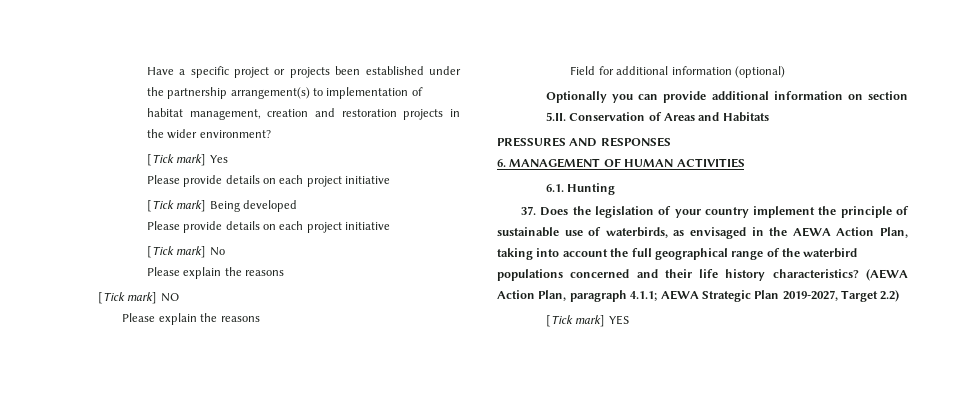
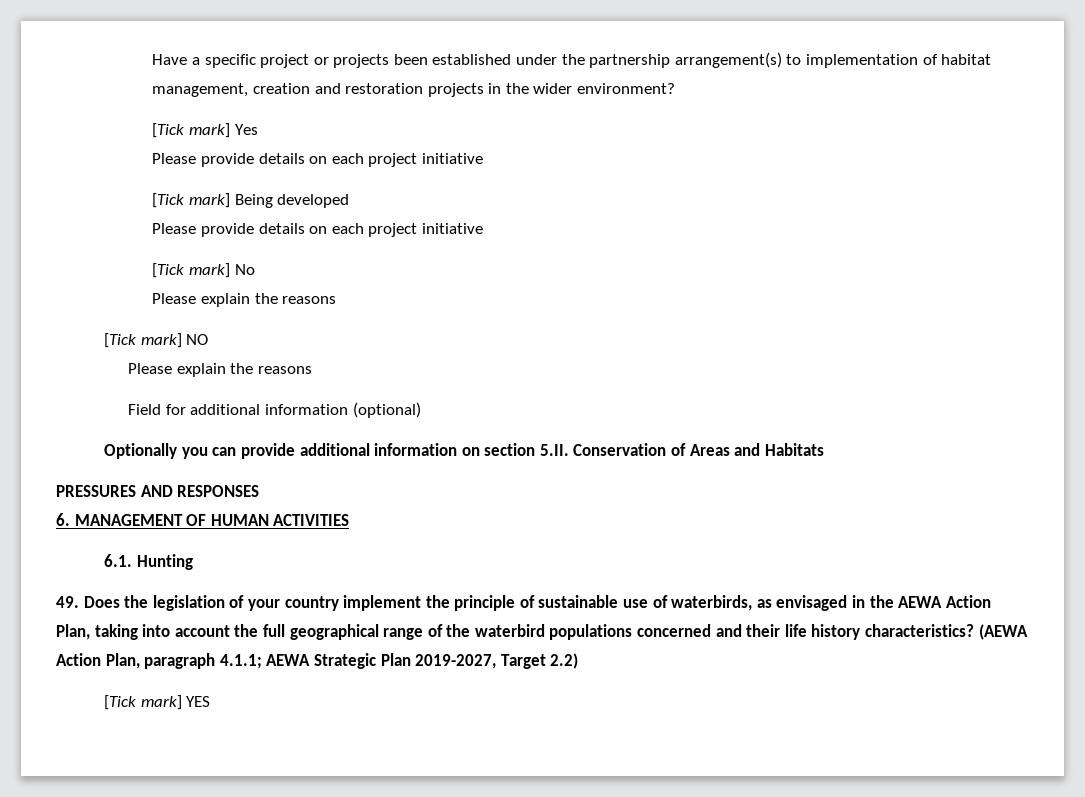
[521,206,537,215] 37. -> [56,596,79,608] 49.

